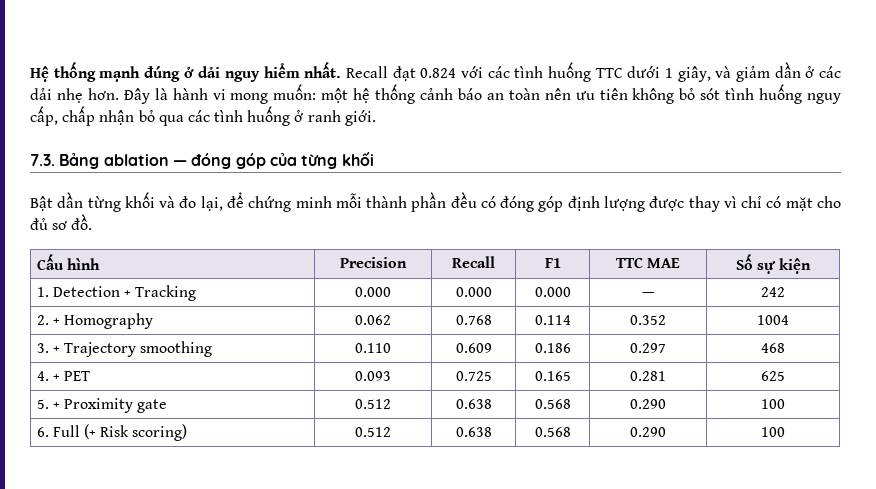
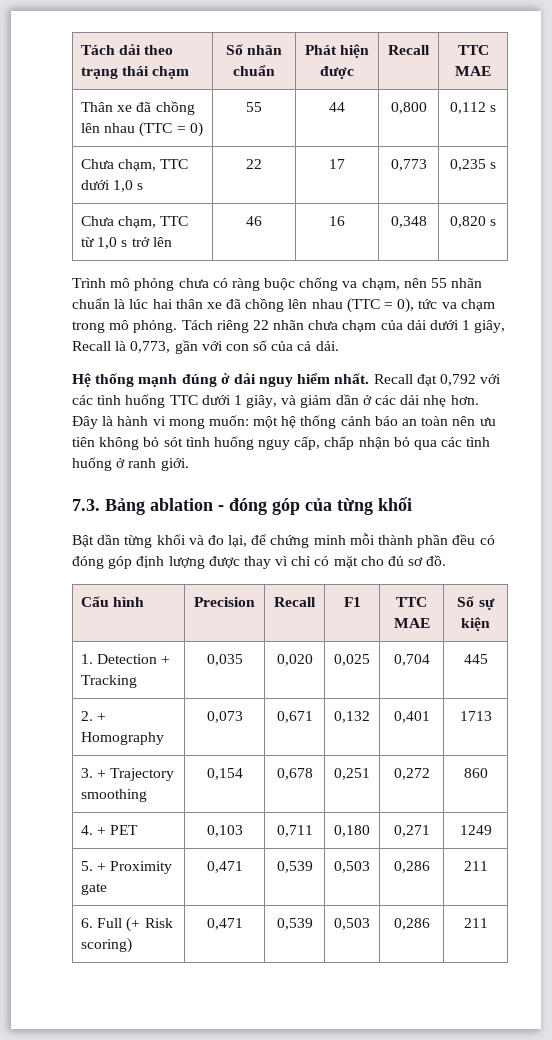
(30, 74) none -> [80,44,174,55] [80,66,190,79] [225,44,283,55] [233,65,275,76] [304,44,370,58] [320,66,354,79] [388,45,430,55] [457,45,489,55] [455,66,491,76] [80,101,195,115] [80,122,203,137] [246,102,262,112] [329,102,345,112] [390,102,427,114] [449,102,497,114] [80,159,189,171] [80,180,144,192] [246,159,262,169] [329,159,345,169] [390,159,427,171] [449,159,497,171] [80,216,189,228] [80,237,172,249] [246,216,262,226] [329,216,345,226] [390,216,427,228] [449,216,497,228] [72,277,483,291] [72,298,495,313] [72,320,506,333] [72,340,339,354] Tách dải theo trạng thái chạm | Số nhãn chuẩn | Phát hiện được | Recall | TTC MAE // Thân xe đã chồng lên nhau (TTC = 0) | 55 | 44 | 0,800 | 0,112 s // Chưa chạm, TTC dưới 1,0 s | 22 | 17 | 0,773 | 0,235 s // Chưa chạm, TTC từ 1,0 s trở lên | 46 | 16 | 0,348 | 0,820 s // Trình mô phỏng chưa có ràng buộc chống va chạm, nên 55 nhãn chuẩn là lúc hai thân xe đã chồng lên nhau (TTC = 0), tức va chạm trong mô phỏng. Tách riêng 22 nhãn chưa chạm của dải dưới 1 giây, Recall là 0,773, gần với con số của cả dải. //
[420,68,457,78] 0.824 -> [440,374,477,386] 0,792
[172,160,187,166] — -> [218,505,224,511] -
[355,287,391,297] [455,287,492,297] [534,287,571,297] [642,292,654,297] [761,287,785,297] [36,313,153,329] [355,315,391,325] [455,315,492,325] [534,315,571,325] [630,315,666,325] [757,315,789,325] [36,341,213,357] [355,343,391,353] [455,343,492,353] [534,343,571,353] [630,343,666,353] [761,343,785,353] [36,371,90,381] [355,371,391,381] [455,371,492,381] [534,371,571,381] [630,371,666,381] [761,371,785,381] 0.000 | 0.000 | 0.000 | — | 242 // 2. + Homography | 0.062 | 0.768 | 0.114 | 0.352 | 1004 // 3. + Trajectory smoothing | 0.110 | 0.609 | 0.186 | 0.297 | 468 // 4. + PET | 0.093 | 0.725 | 0.165 | 0.281 | 625 -> [206,654,243,666] [276,654,313,666] [334,654,370,666] [393,654,430,666] [463,654,488,664] [80,711,107,721] [80,732,164,745] [206,711,243,723] [276,711,313,723] [334,711,370,723] [393,711,430,723] [459,711,492,721] [80,768,175,781] [80,789,147,802] [206,768,243,780] [276,768,313,780] [334,768,370,780] [393,768,430,780] [463,768,488,778] [80,825,139,835] [206,825,243,837] [276,825,313,837] [334,825,370,837] [393,825,430,837] [459,825,492,835] 0,035 | 0,020 | 0,025 | 0,704 | 445 // 2. + Homography | 0,073 | 0,671 | 0,132 | 0,401 | 1713 // 3. + Trajectory smoothing | 0,154 | 0,678 | 0,251 | 0,272 | 860 // 4. + PET | 0,103 | 0,711 | 0,180 | 0,271 | 1249
[355,399,391,409] [455,399,492,409] [534,399,571,409] [630,399,666,409] [761,399,785,409] 0.512 | 0.638 | 0.568 | 0.290 | 100 -> [206,861,243,873] [276,861,313,873] [334,861,370,873] [393,861,430,873] [463,861,488,871] 0,471 | 0,539 | 0,503 | 0,286 | 211
[355,427,391,437] [455,427,492,437] [534,427,571,437] [630,427,666,437] [761,427,785,437] 0.512 | 0.638 | 0.568 | 0.290 | 100 -> [206,918,243,930] [276,918,313,930] [334,918,370,930] [393,918,430,930] [463,918,488,928] 0,471 | 0,539 | 0,503 | 0,286 | 211

